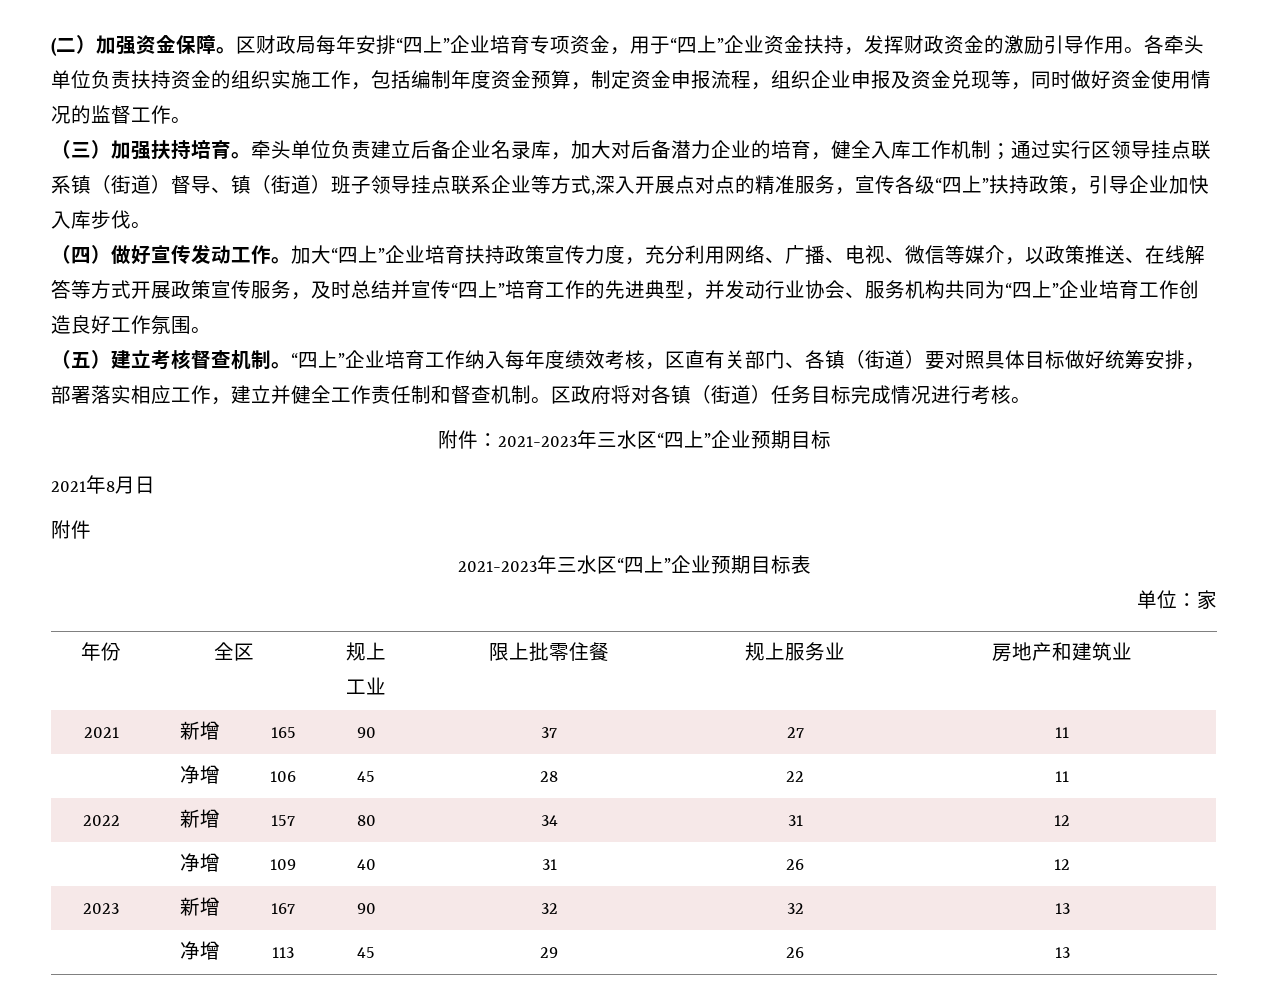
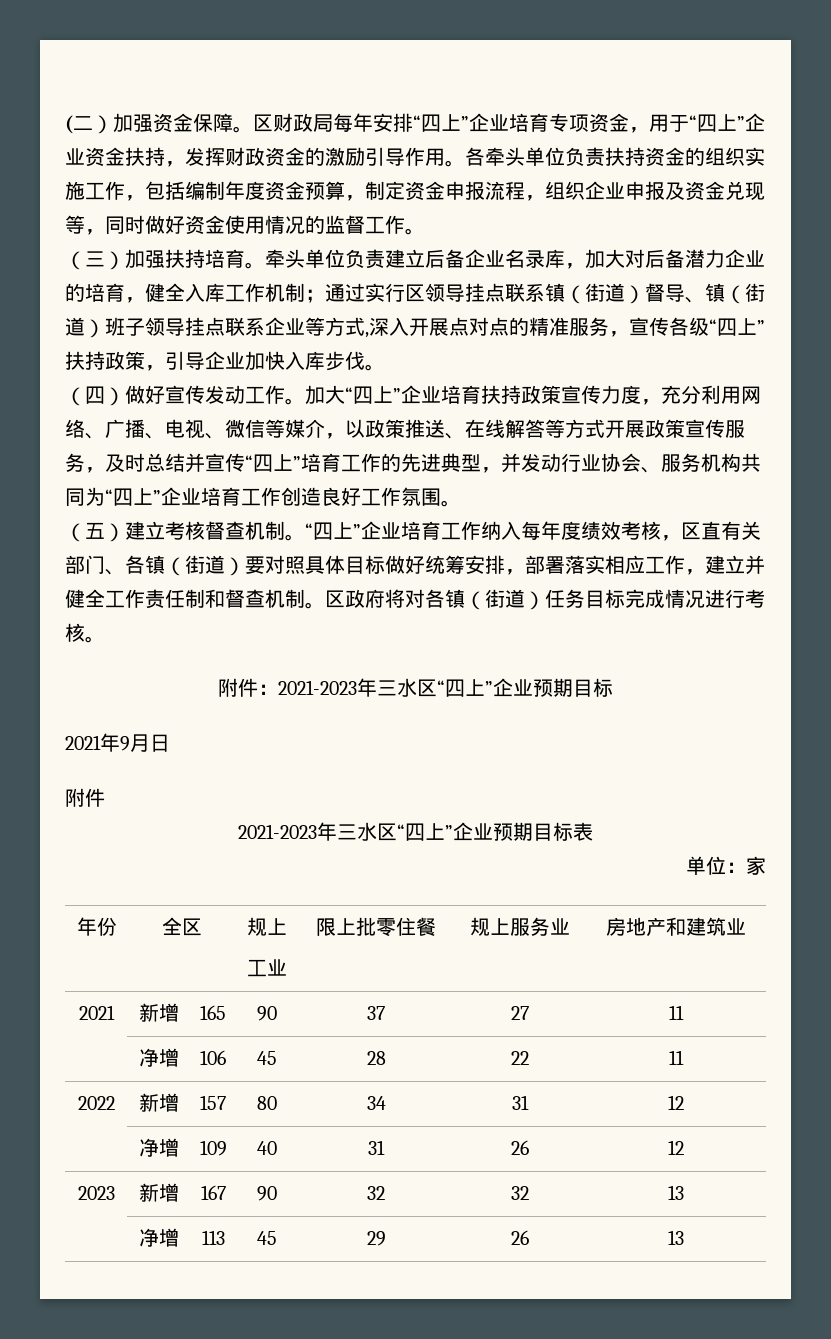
[106,481,115,492] 8 -> [120,736,130,751] 9

